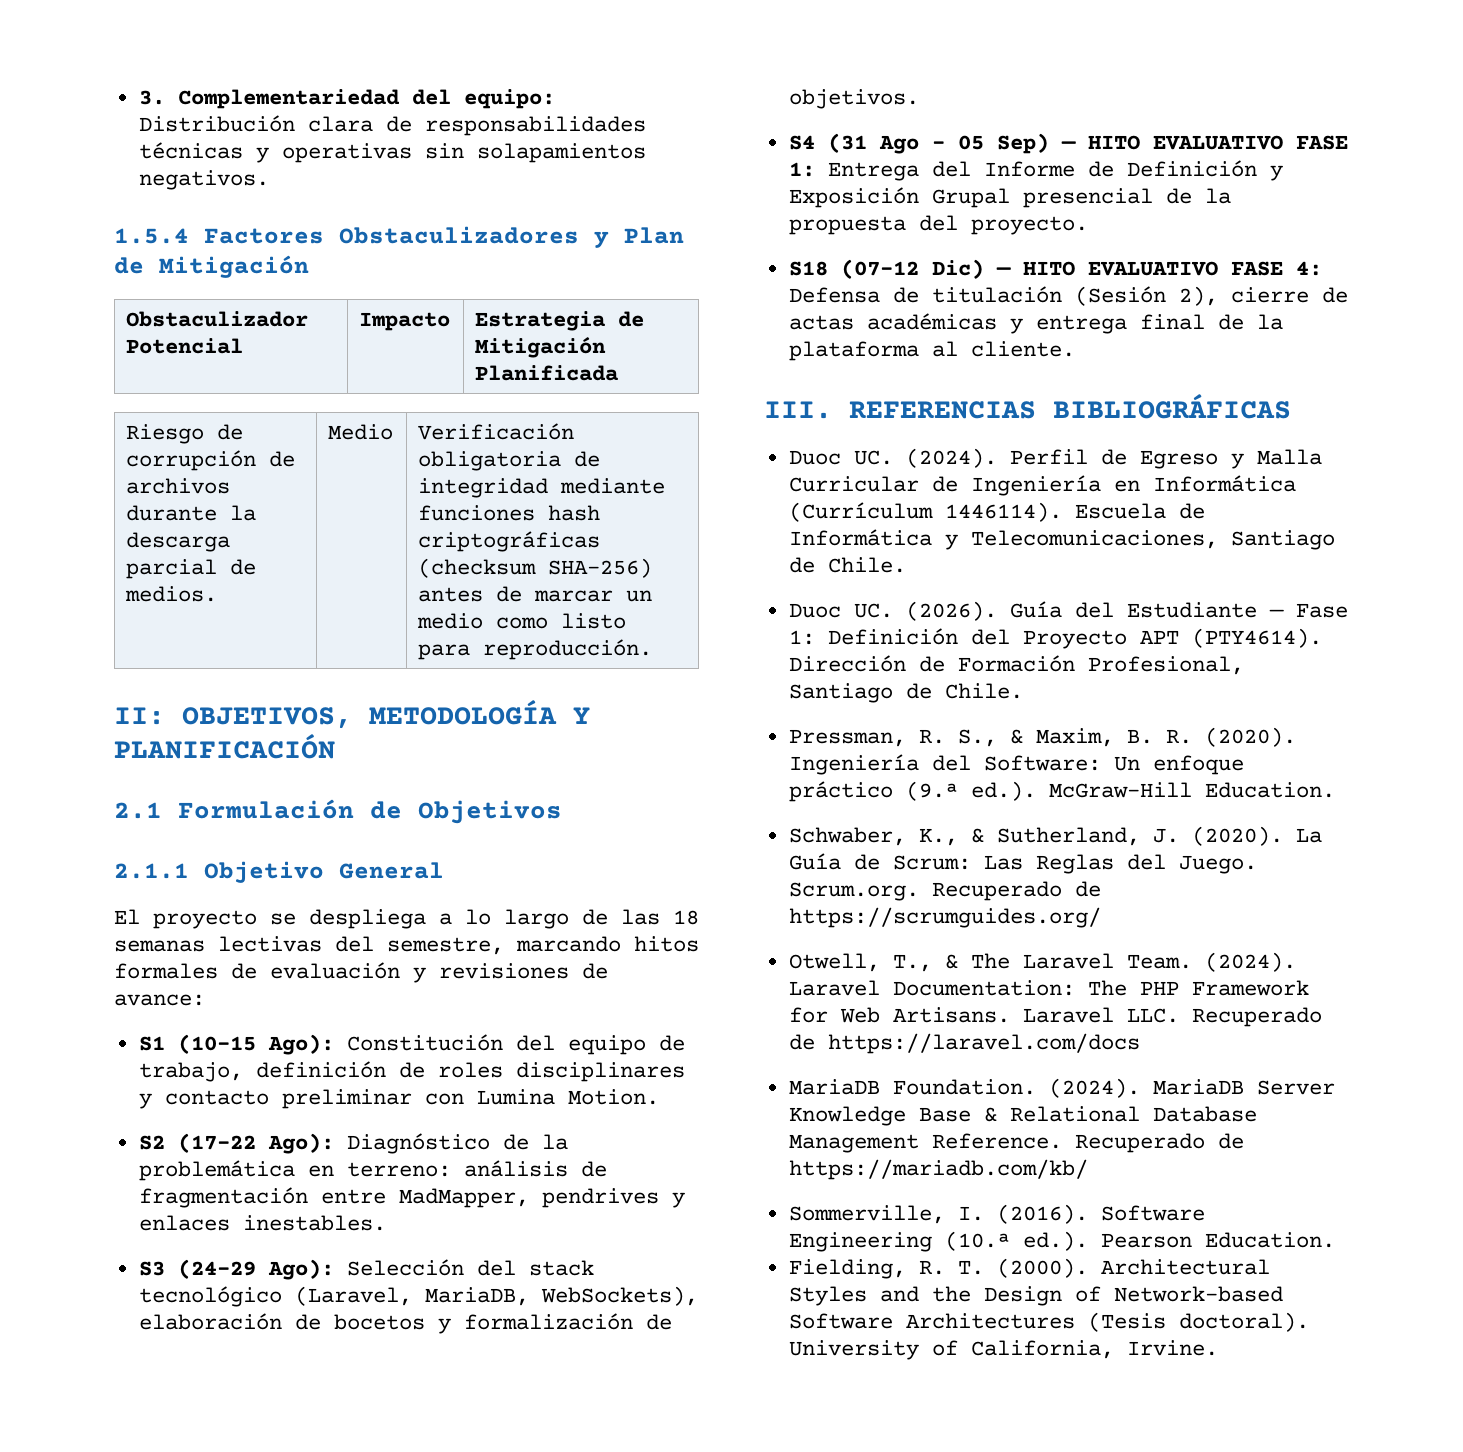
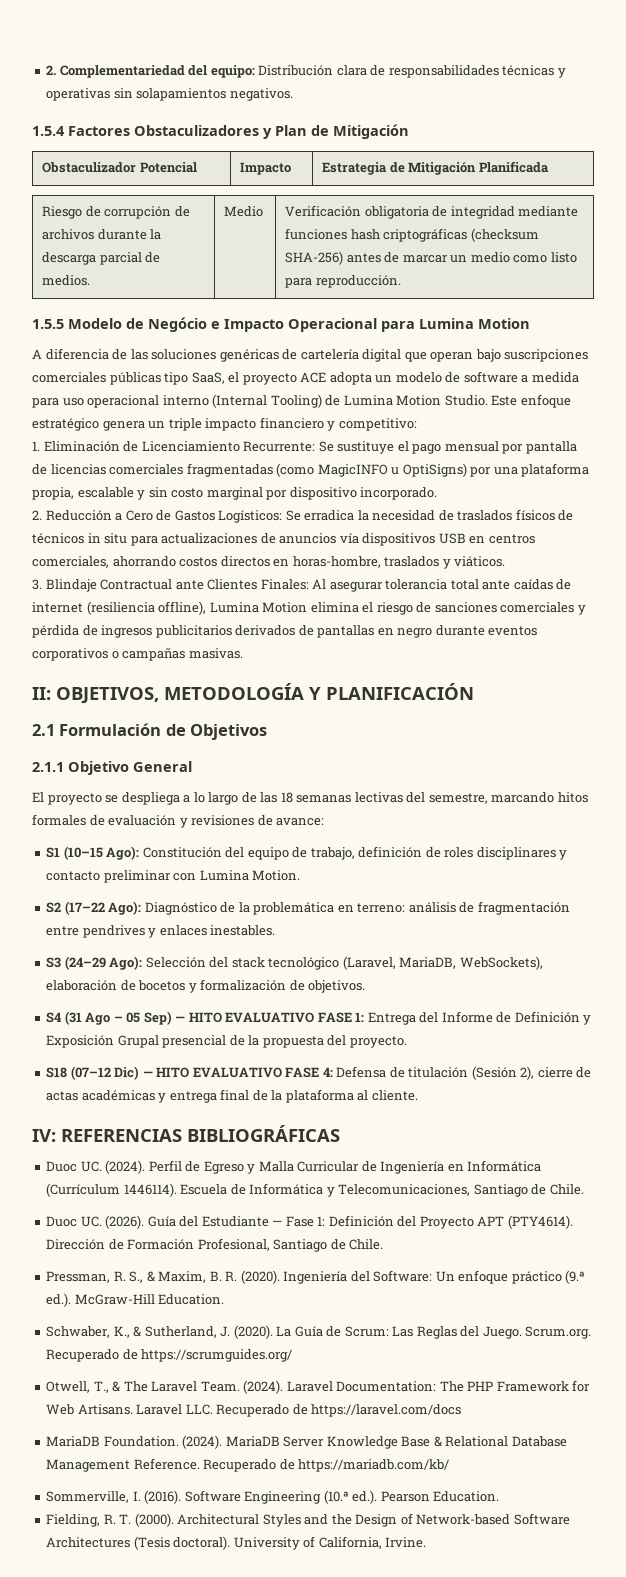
[138,90,165,105] 3. -> [46,65,57,75] 2.
(652, 649) none -> [32,317,530,332] [32,348,589,362] [32,371,579,385] [32,394,571,408] [32,417,417,431] [32,441,577,454] [32,463,590,477] [32,487,438,500] [32,509,574,523] [32,533,535,546] [32,556,506,569] [32,579,572,592] [32,601,586,615] [32,625,538,638] [32,648,243,661] // 1.5.5 Modelo de Negócio e Impacto Operacional para Lumina Motion // A diferencia de las soluciones genéricas de cartelería digital que operan bajo suscripciones comerciales públicas tipo SaaS, el proyecto ACE adopta un modelo de software a medida para uso operacional interno (Internal Tooling) de Lumina Motion Studio. Este enfoque estratégico genera un triple impacto financiero y competitivo: // 1. Eliminación de Licenciamiento Recurrente: Se sustituye el pago mensual por pantalla de licencias comerciales fragmentadas (como MagicINFO u OptiSigns) por una plataforma propia, escalable y sin costo marginal por dispositivo incorporado. // 2. Reducción a Cero de Gastos Logísticos: Se erradica la necesidad de traslados físicos de técnicos in situ para actualizaciones de anuncios vía dispositivos USB en centros comerciales, ahorrando costos directos en horas-hombre, traslados y viáticos. // 3. Blindaje Contractual ante Clientes Finales: Al asegurar tolerancia total ante caídas de internet (resiliencia offline), Lumina Motion elimina el riesgo de sanciones comerciales y pérdida de ingresos publicitarios derivados de pantallas en negro durante eventos corporativos o campañas masivas.
[398,1188,529,1208] MadMapper, -> (80, 931) none
[764,401,832,419] III. -> [32,1129,56,1142] IV:

